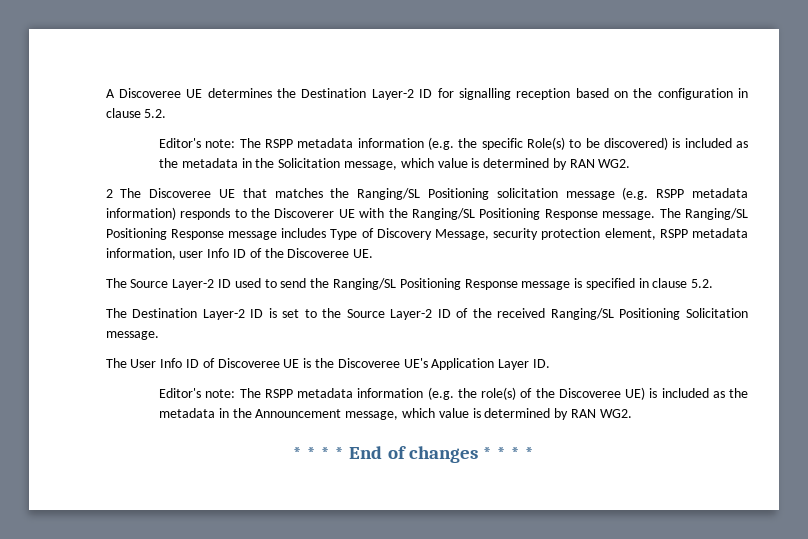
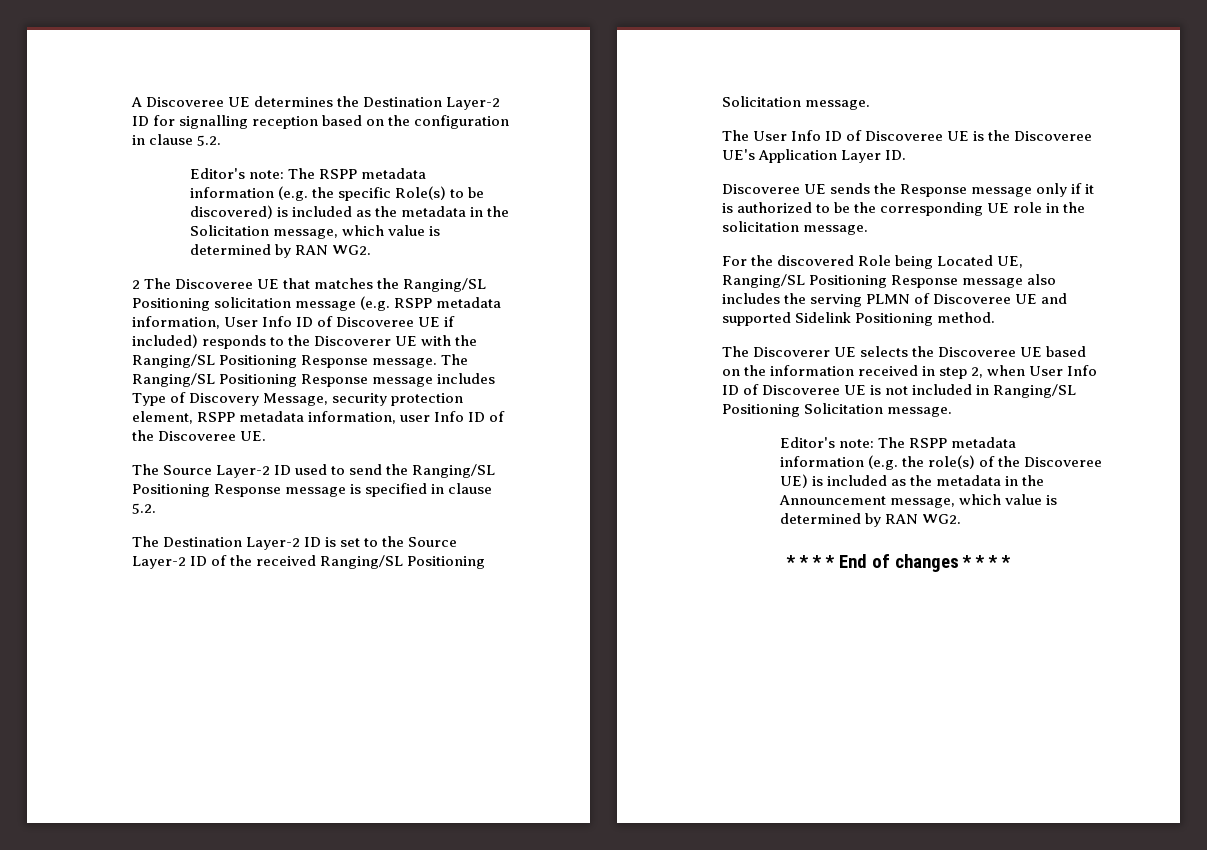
[105,207,176,220] information) -> [131,316,456,329] [131,334,198,348] information, User Info ID of Discoveree UE if included)
(550, 363) none -> [721,183,1095,197] [721,202,1086,216] [721,221,868,235] [721,255,1024,269] [721,274,1057,288] [721,293,1068,307] [721,312,996,326] [721,346,1087,357] [721,365,1098,379] [721,384,1077,398] [721,403,953,417] // Discoveree UE sends the Response message only if it is authorized to be the corresponding UE role in the solicitation message. // For the discovered Role being Located UE, Ranging/SL Positioning Response message also includes the serving PLMN of Discoveree UE and supported Sidelink Positioning method. // The Discoverer UE selects the Discoveree UE based on the information received in step 2, when User Info ID of Discoveree UE is not included in Ranging/SL Positioning Solicitation message.

